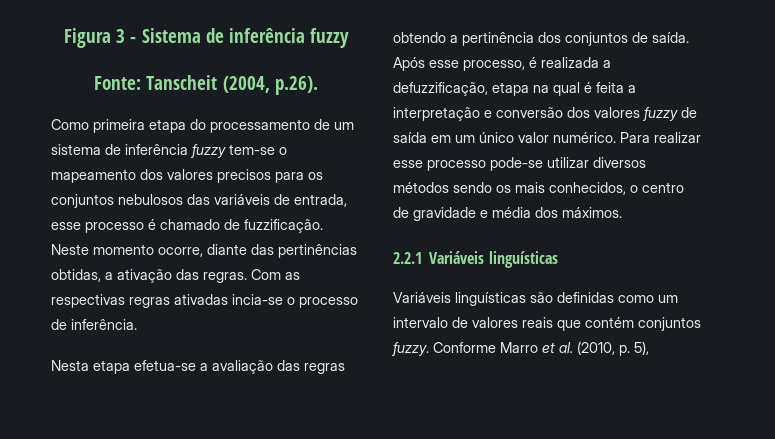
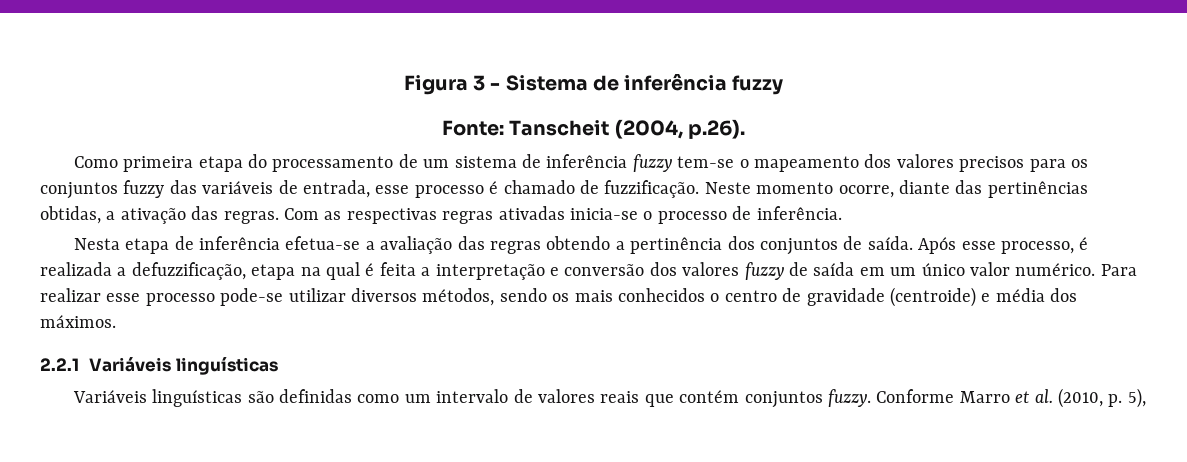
[118,194,183,205] nebulosos -> [123,180,165,198] fuzzy
[232,294,283,305] incia-se -> [569,208,638,220] inicia-se
(130, 367) none -> [174,236,280,250] de inferência
[393,182,449,193] métodos -> [422,288,495,306] métodos,
[549,182,626,195] conhecidos, -> [617,288,705,302] conhecidos
(476, 214) none -> [889,287,976,307] (centroide)

